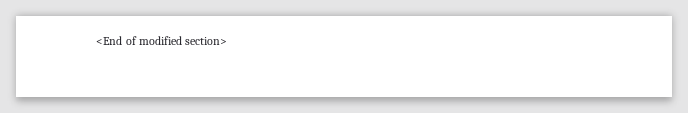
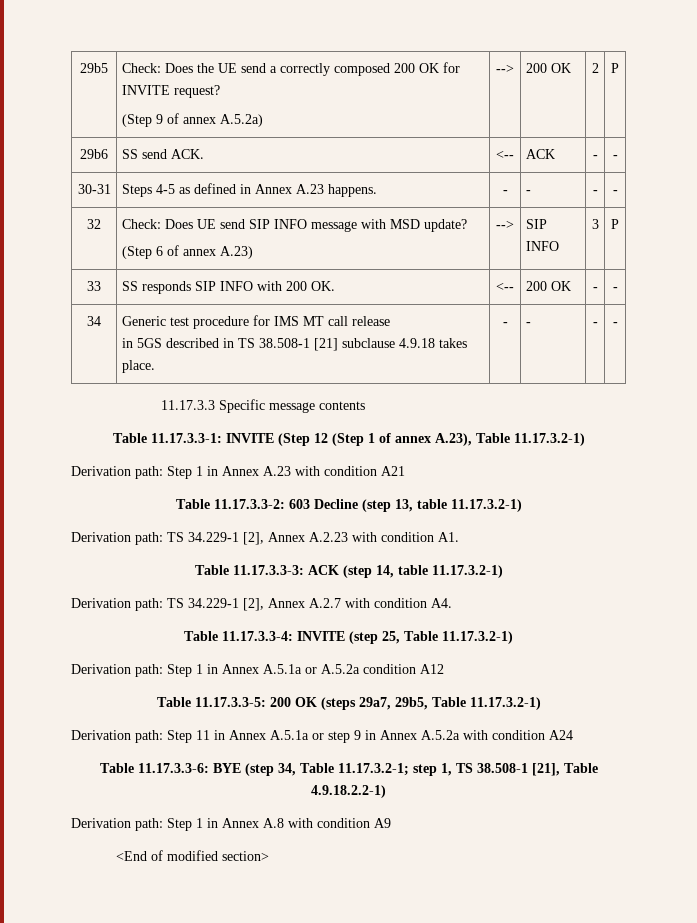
(96, 40) none -> [80,63,108,73] [121,62,460,76] [121,85,220,98] [121,113,263,127] [496,64,514,73] [525,63,571,73] [591,63,599,73] [611,63,619,73] [80,149,108,159] [121,149,204,159] [496,150,514,159] [525,149,555,159] [592,155,598,159] [612,155,618,159] [77,184,111,194] [121,183,377,197] [502,190,508,194] [525,190,531,194] [592,190,598,194] [612,190,618,194] [87,219,101,229] [121,219,467,232] [121,245,253,259] [496,220,514,229] [525,219,547,229] [525,241,559,251] [591,219,599,229] [611,219,619,229] [87,281,101,291] [121,281,335,294] [496,282,514,291] [525,281,571,291] [592,287,598,291] [612,287,618,291] [87,316,101,326] [121,315,390,329] [121,338,467,351] [121,360,155,373] [502,322,508,326] [525,322,531,326] [592,322,598,326] [612,322,618,326] [161,399,366,413] [112,433,585,446] [71,466,405,479] [175,499,522,512] [71,532,459,545] [194,565,503,578] [71,598,452,611] [184,631,513,644] [71,664,444,677] [156,697,541,710] [71,730,573,743] [99,763,598,776] [311,785,386,798] [71,818,391,831] 29b5 | Check: Does the UE send a correctly composed 200 OK for INVITE request? // (Step 9 of annex A.5.2a) | --> | 200 OK | 2 | P // 29b6 | SS send ACK. | <-- | ACK | - | - // 30-31 | Steps 4-5 as defined in Annex A.23 happens. | - | - | - | - // 32 | Check: Does UE send SIP INFO message with MSD update? // (Step 6 of annex A.23) | --> | SIP INFO | 3 | P // 33 | SS responds SIP INFO with 200 OK. | <-- | 200 OK | - | - // 34 | Generic test procedure for IMS MT call release // in 5GS described in TS 38.508-1 [21] subclause 4.9.18 takes place. | - | - | - | - // 11.17.3.3 Specific message contents // Table 11.17.3.3-1: INVITE (Step 12 (Step 1 of annex A.23), Table 11.17.3.2-1) // Derivation path: Step 1 in Annex A.23 with condition A21 // Table 11.17.3.3-2: 603 Decline (step 13, table 11.17.3.2-1) // Derivation path: TS 34.229-1 [2], Annex A.2.23 with condition A1. // Table 11.17.3.3-3: ACK (step 14, table 11.17.3.2-1) // Derivation path: TS 34.229-1 [2], Annex A.2.7 with condition A4. // Table 11.17.3.3-4: INVITE (step 25, Table 11.17.3.2-1) // Derivation path: Step 1 in Annex A.5.1a or A.5.2a condition A12 // Table 11.17.3.3-5: 200 OK (steps 29a7, 29b5, Table 11.17.3.2-1) // Derivation path: Step 11 in Annex A.5.1a or step 9 in Annex A.5.2a with condition A24 // Table 11.17.3.3-6: BYE (step 34, Table 11.17.3.2-1; step 1, TS 38.508-1 [21], Table 4.9.18.2.2-1) // Derivation path: Step 1 in Annex A.8 with condition A9 //

